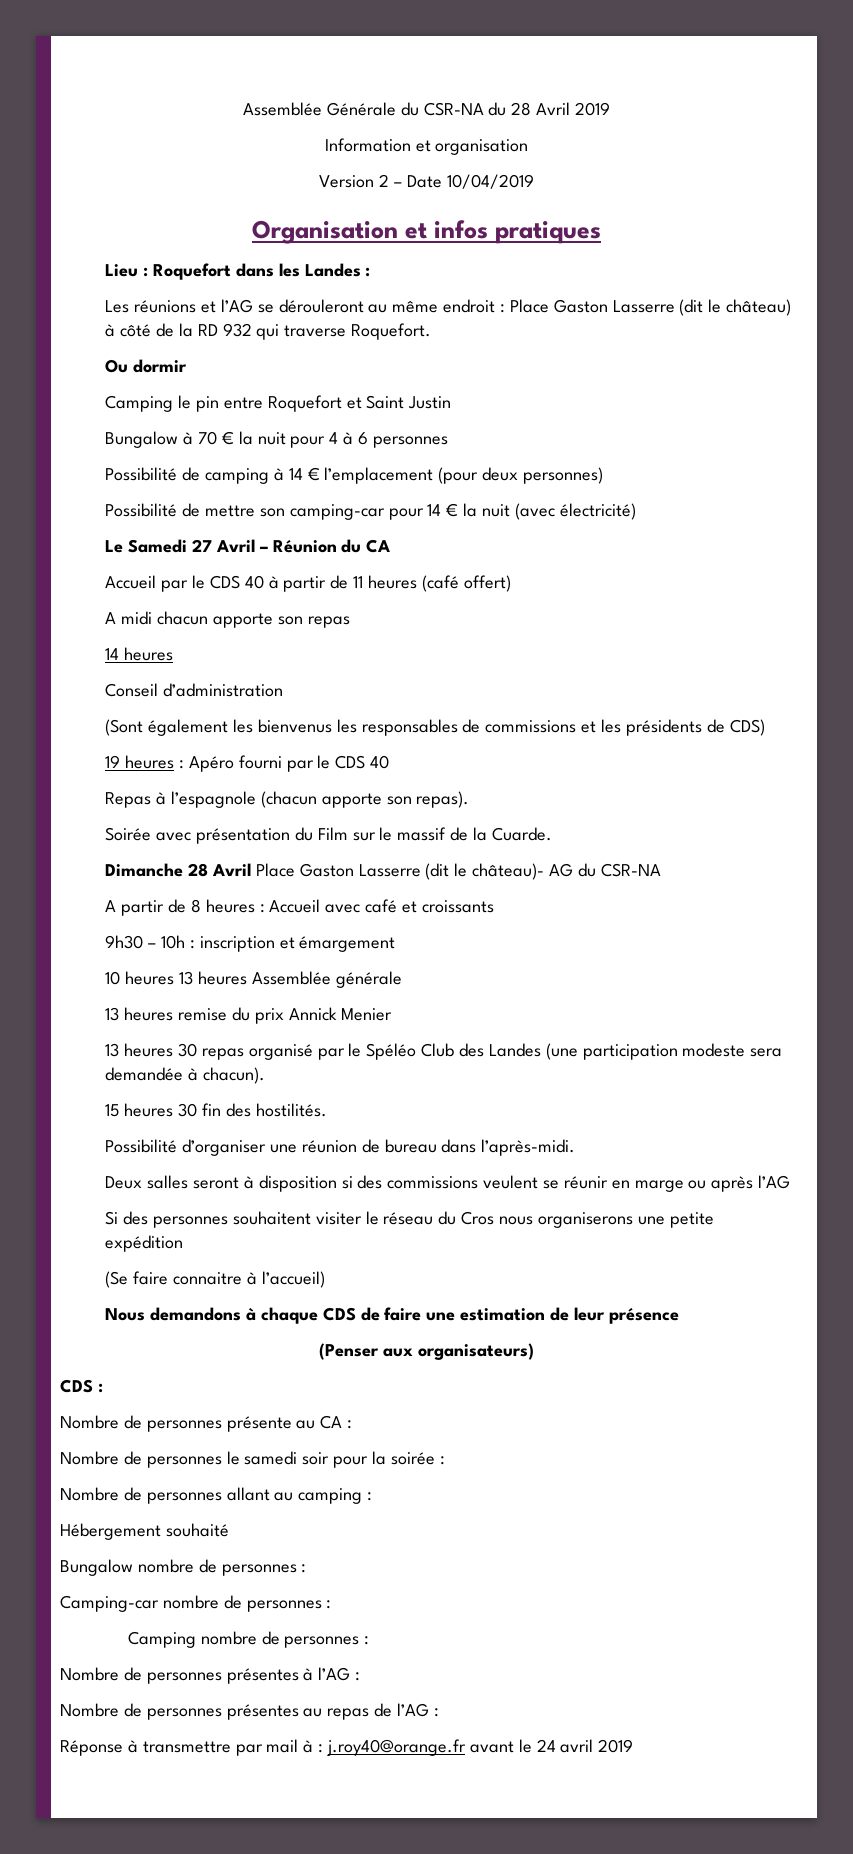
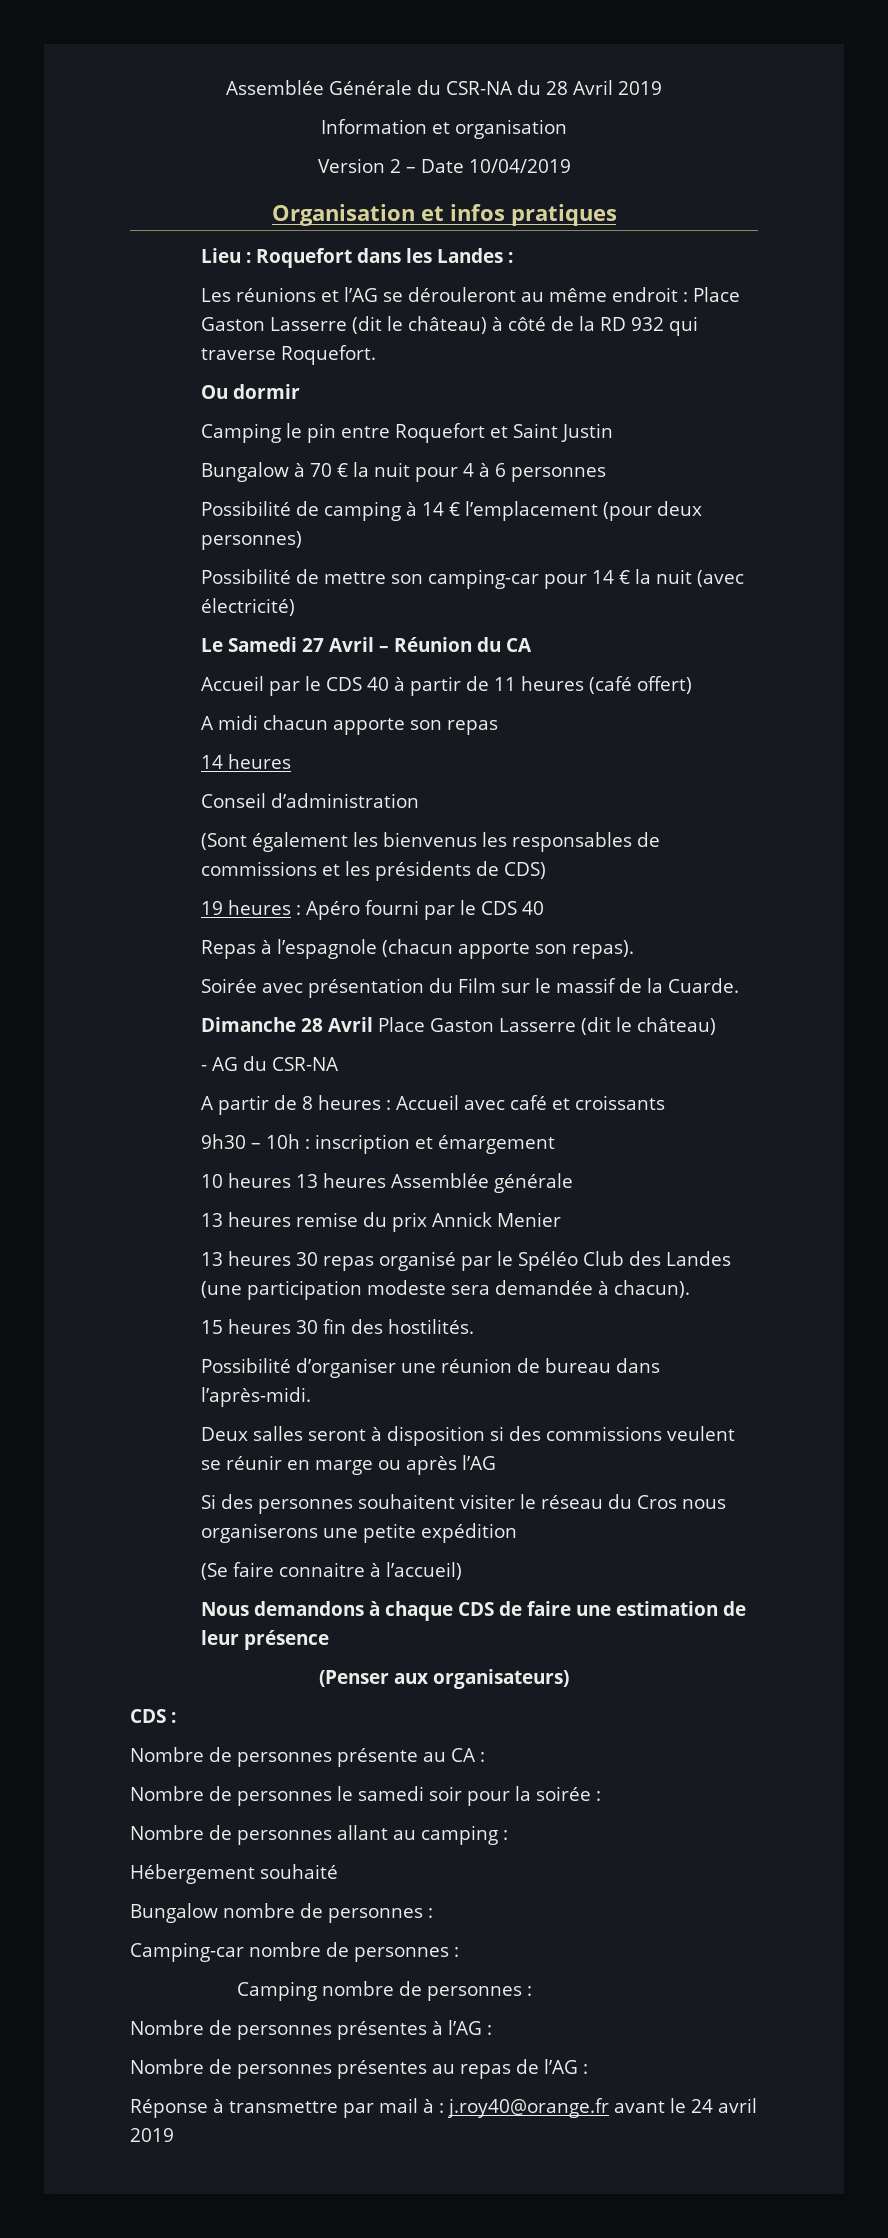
[472,863,545,880] château)- -> [637,1017,717,1035] [201,1065,208,1071] château) // -

